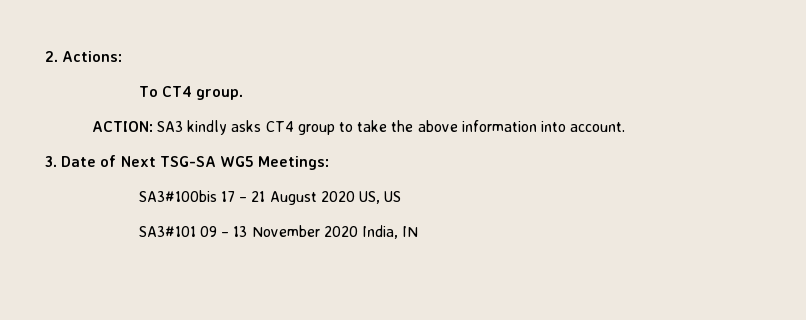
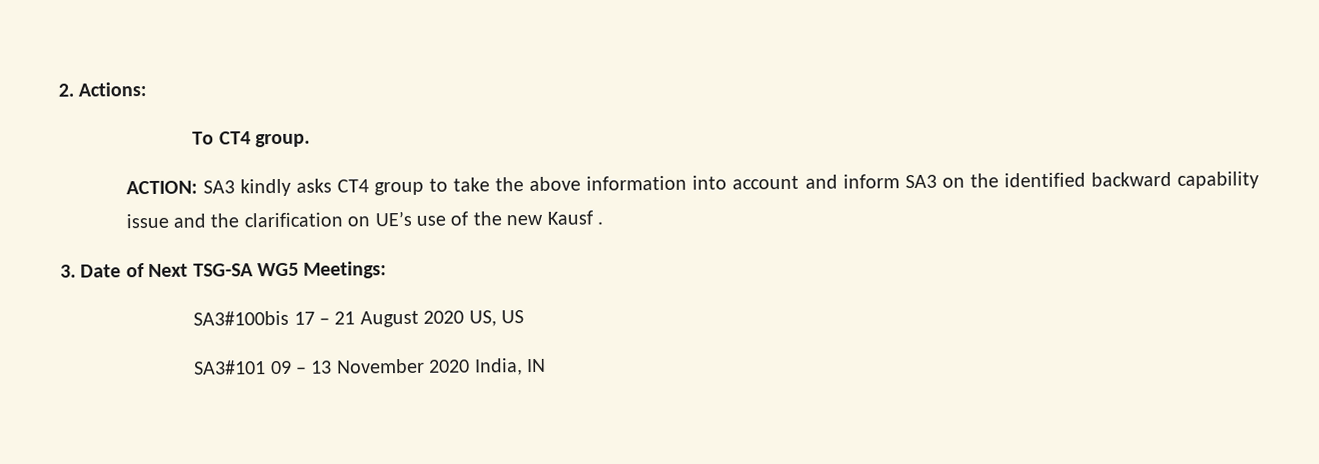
[570,122,626,132] account. -> [732,171,1259,190] [125,210,603,229] account and inform SA3 on the identified backward capability issue and the clarification on UE’s use of the new Kausf .

